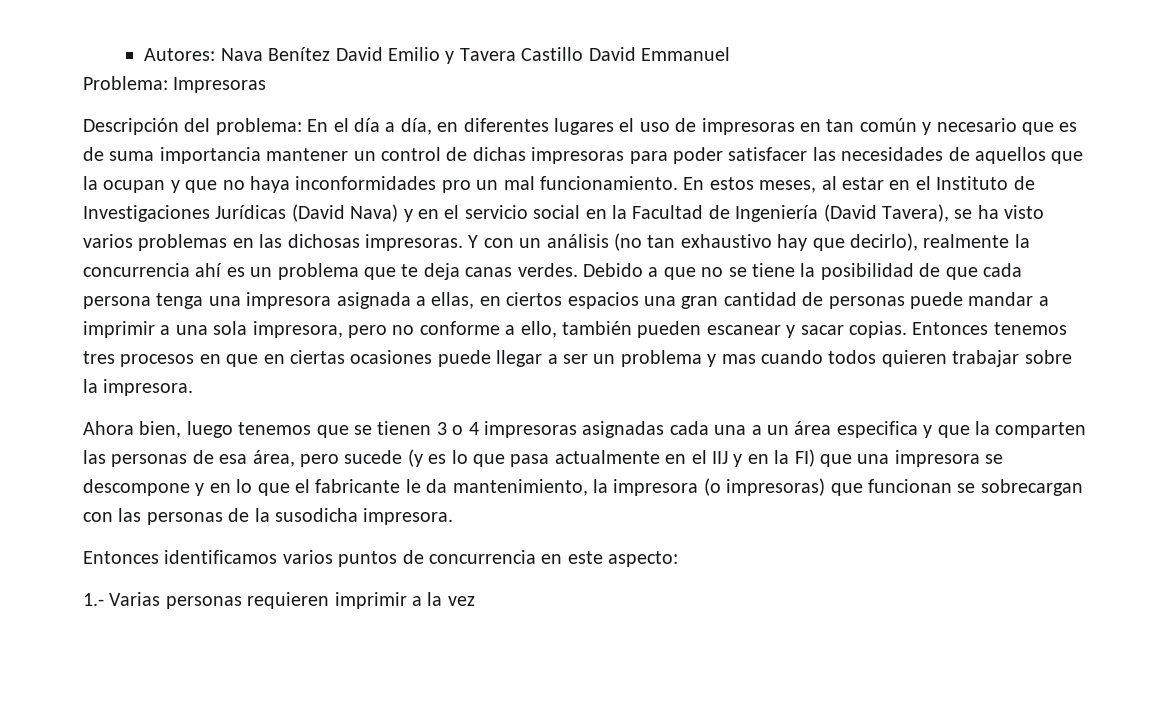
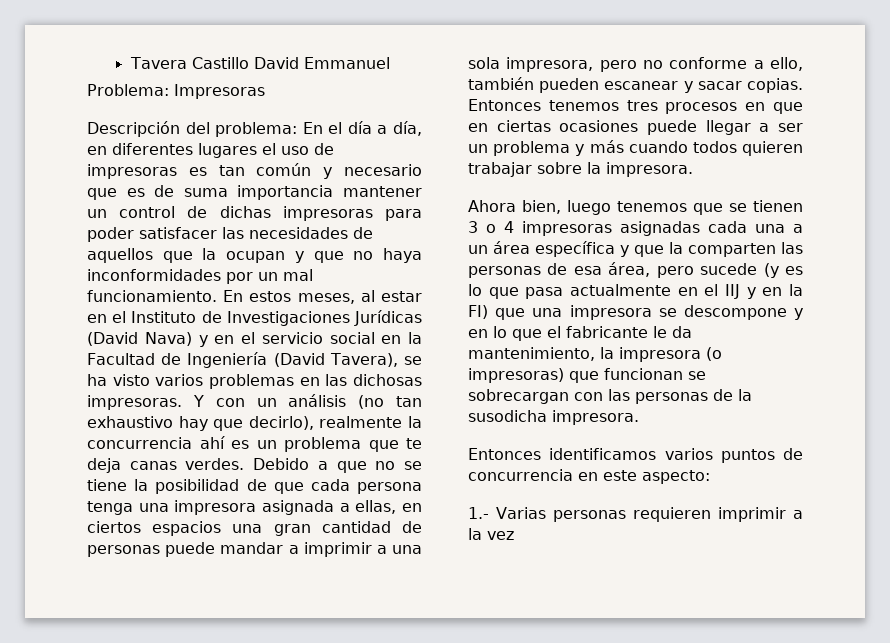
[144,47,455,64] Autores: Nava Benítez David Emilio y -> (129, 63) none
[799,122,821,132] en -> [188,167,207,176] es
[441,180,471,193] pro -> [226,272,253,284] por
[721,354,756,364] mas -> [589,140,624,153] más
[836,421,918,438] especifica -> [535,241,615,257] específica

